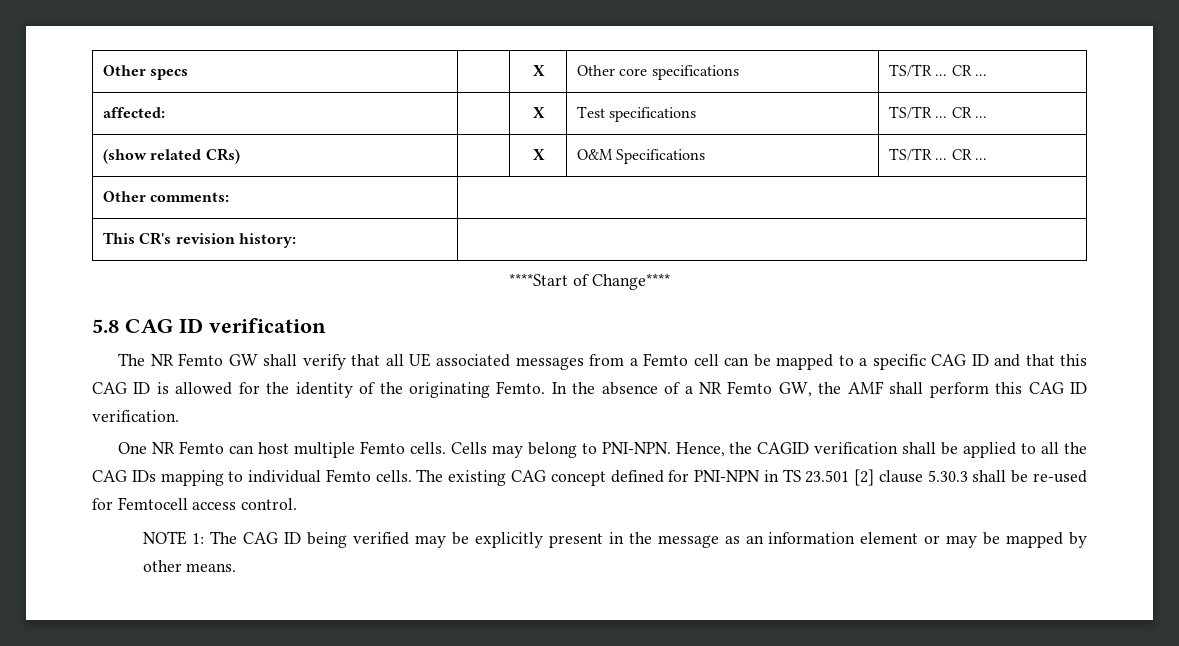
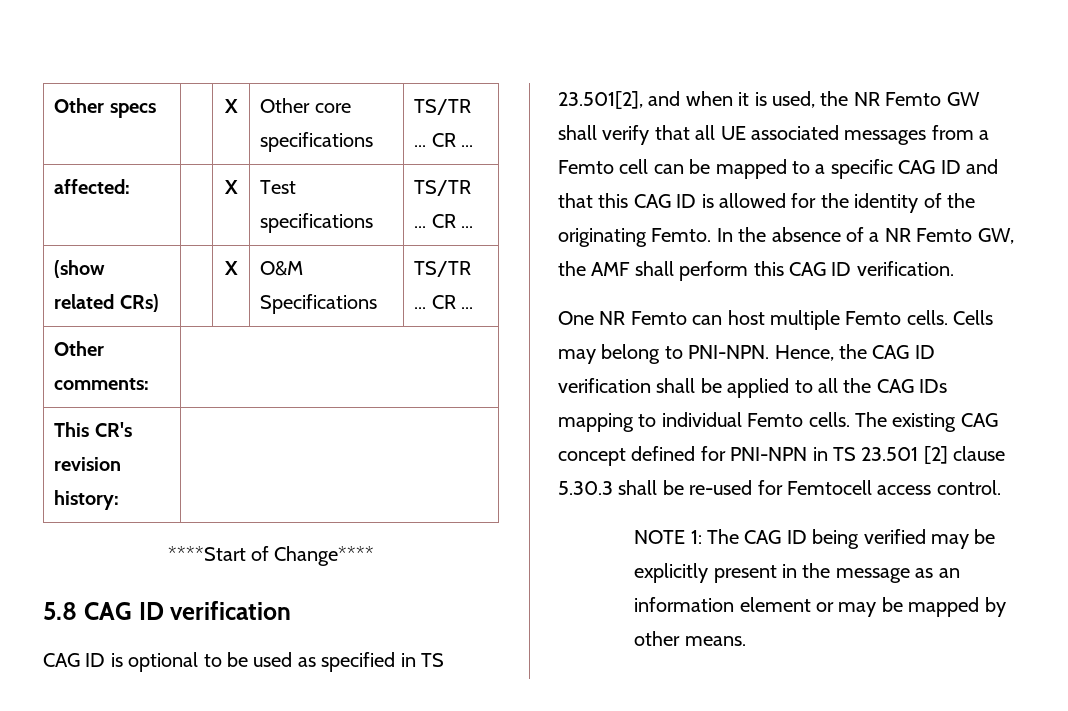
[118,353,146,366] The -> [43,652,444,672] [558,91,849,109] CAG ID is optional to be used as specified in TS 23.501[2], and when it is used, the
[757,442,810,454] CAGID -> [872,345,935,359] CAG ID

